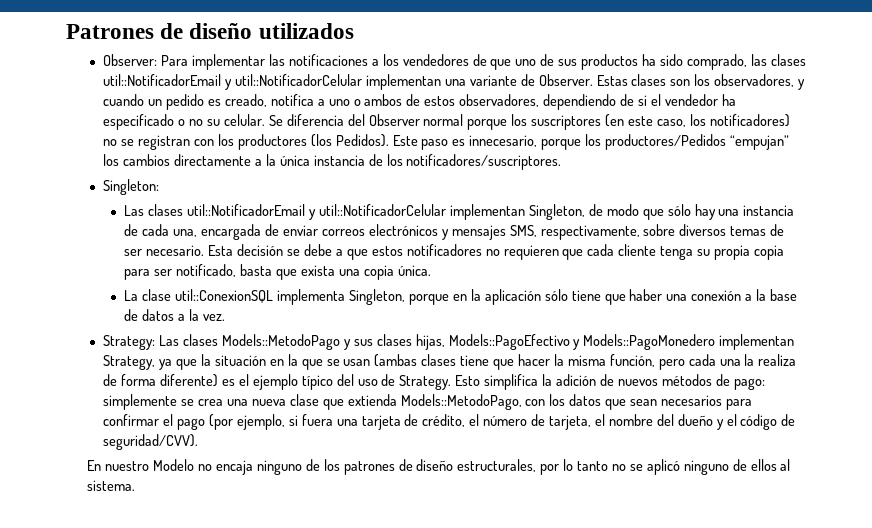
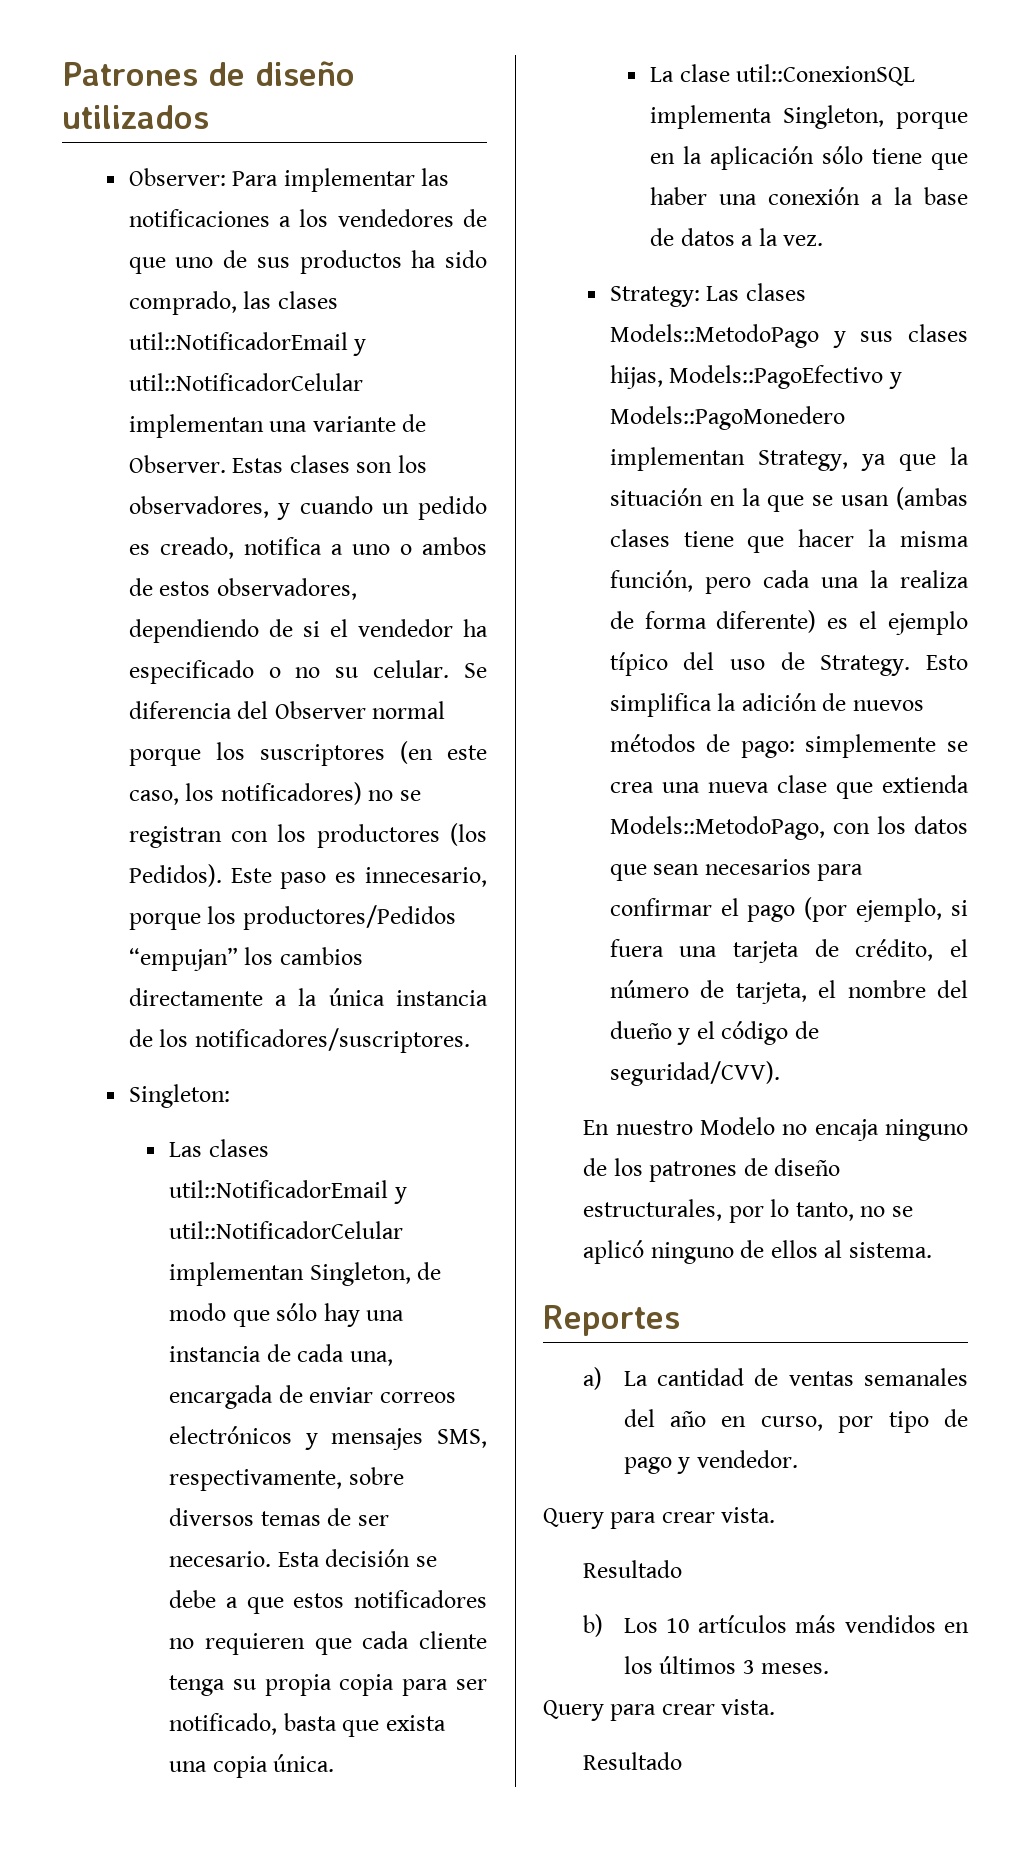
[577,461,609,471] tanto -> [795,1202,854,1221] tanto,
(136, 485) none -> [543,1305,680,1336] [583,1367,968,1390] [623,1409,968,1433] [623,1450,798,1474] [543,1507,776,1529] [583,1560,683,1578] [583,1614,969,1637] [623,1656,830,1674] [543,1699,776,1721] [583,1752,683,1770] // Reportes // a) La cantidad de ventas semanales del año en curso, por tipo de pago y vendedor. // Query para crear vista. // Resultado // b) Los 10 artículos más vendidos en los últimos 3 meses. // Query para crear vista. // Resultado

